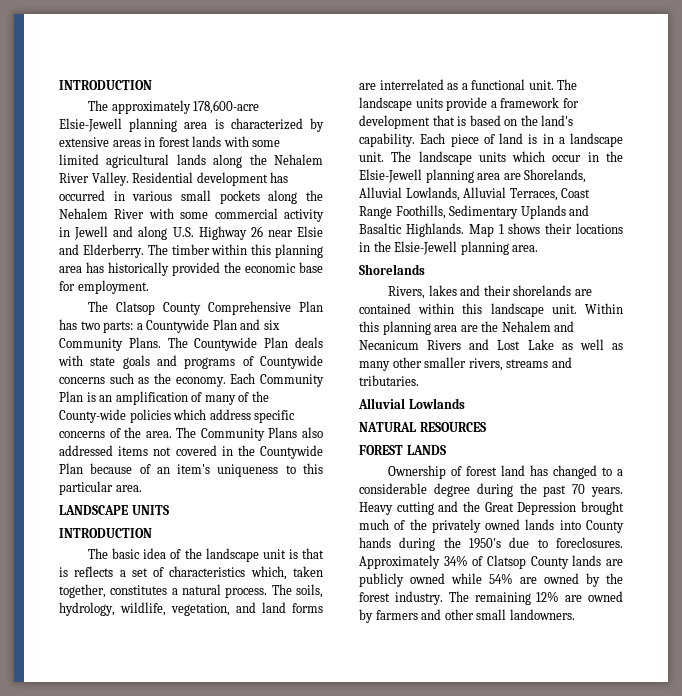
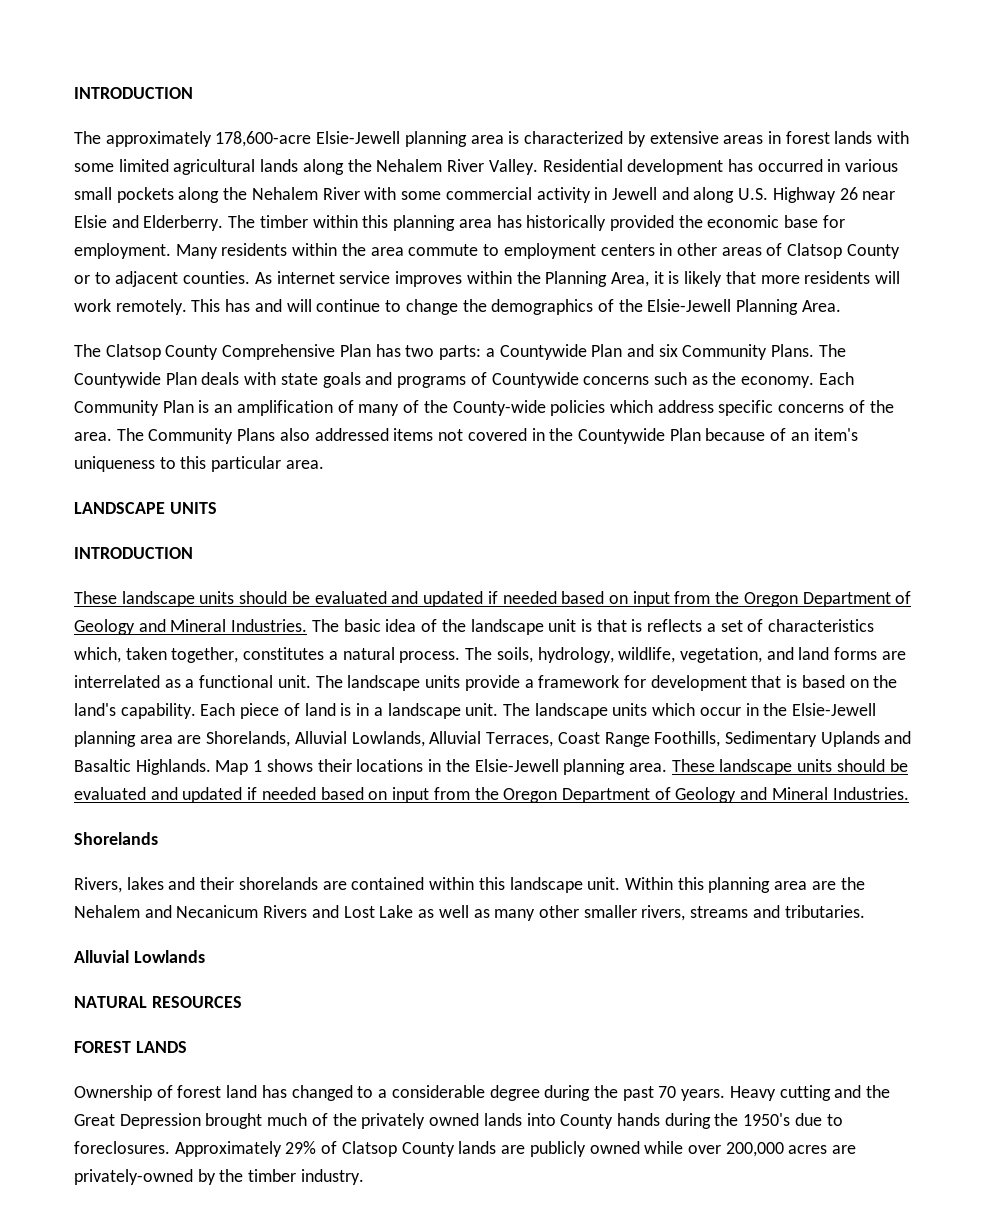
(149, 287) none -> [175,243,900,259] [74,271,901,287] [74,299,841,315] Many residents within the area commute to employment centers in other areas of Clatsop County or to adjacent counties. As internet service improves within the Planning Area, it is likely that more residents will work remotely. This has and will continue to change the demographics of the Elsie-Jewell Planning Area.
(152, 533) none -> [74,591,912,607] [74,619,308,635] These landscape units should be evaluated and updated if needed based on input from the Oregon Department of Geology and Mineral Industries.
(539, 248) none -> [671,759,908,775] [74,787,909,803] These landscape units should be evaluated and updated if needed based on input from the Oregon Department of Geology and Mineral Industries.
[443,555,468,566] 34% -> [285,1141,317,1154] 29%
[489,573,623,587] [359,591,623,605] [359,609,575,623] 54% are owned by the forest industry. The remaining 12% are owned by farmers and other small landowners. -> [687,1142,857,1157] [74,1169,364,1185] over 200,000 acres are privately-owned by the timber industry.

